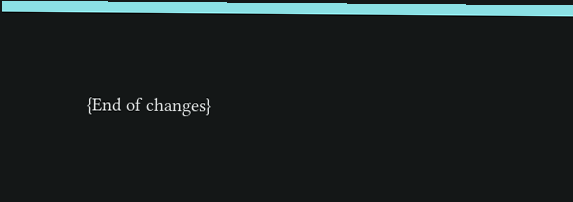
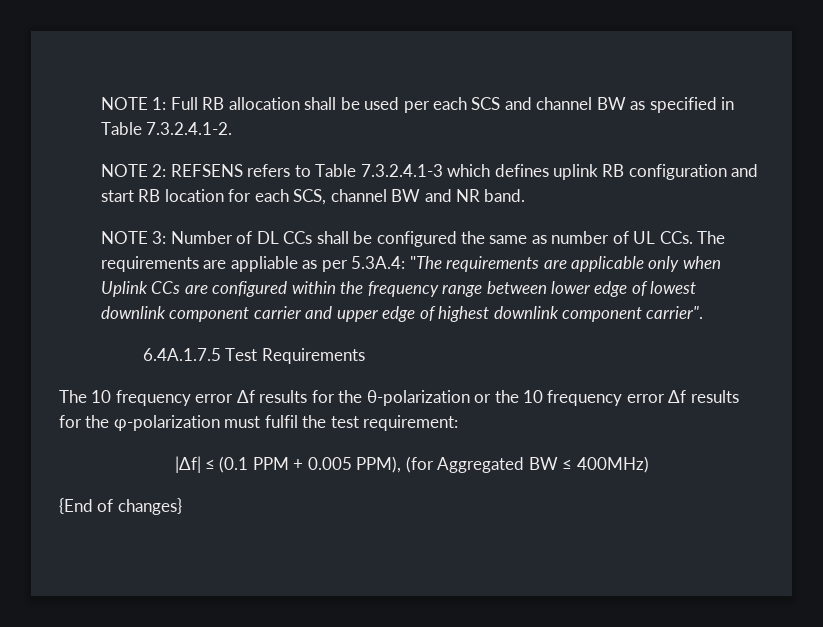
(86, 106) none -> [100,97,735,113] [100,122,233,135] [100,164,759,180] [100,189,526,205] [100,231,726,247] [100,256,721,272] [100,281,697,297] [100,306,704,322] [142,348,365,364] [59,390,739,406] [59,415,459,431] [174,456,649,473] NOTE 1: Full RB allocation shall be used per each SCS and channel BW as specified in Table 7.3.2.4.1-2. // NOTE 2: REFSENS refers to Table 7.3.2.4.1-3 which defines uplink RB configuration and start RB location for each SCS, channel BW and NR band. // NOTE 3: Number of DL CCs shall be configured the same as number of UL CCs. The requirements are appliable as per 5.3A.4: "The requirements are applicable only when Uplink CCs are configured within the frequency range between lower edge of lowest downlink component carrier and upper edge of highest downlink component carrier". // 6.4A.1.7.5 Test Requirements // The 10 frequency error Δf results for the θ-polarization or the 10 frequency error Δf results for the φ-polarization must fulfil the test requirement: // |Δf| ≤ (0.1 PPM + 0.005 PPM), (for Aggregated BW ≤ 400MHz) //

